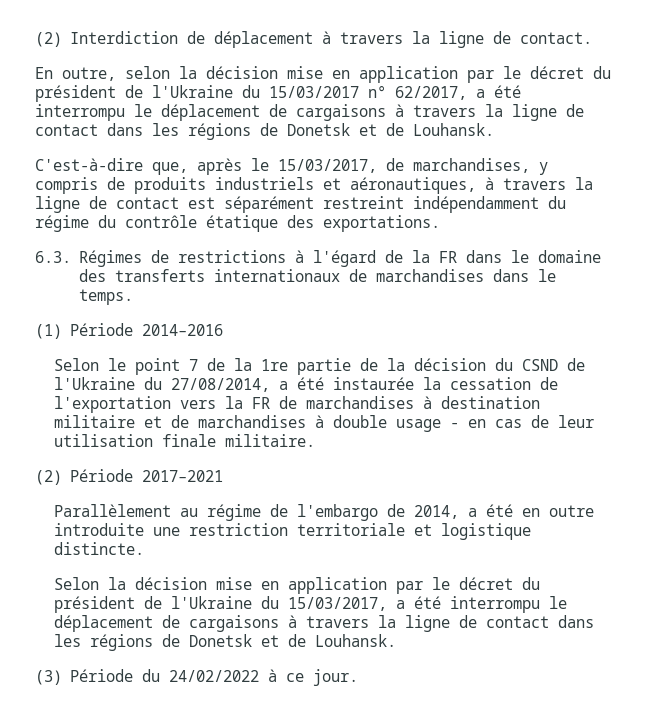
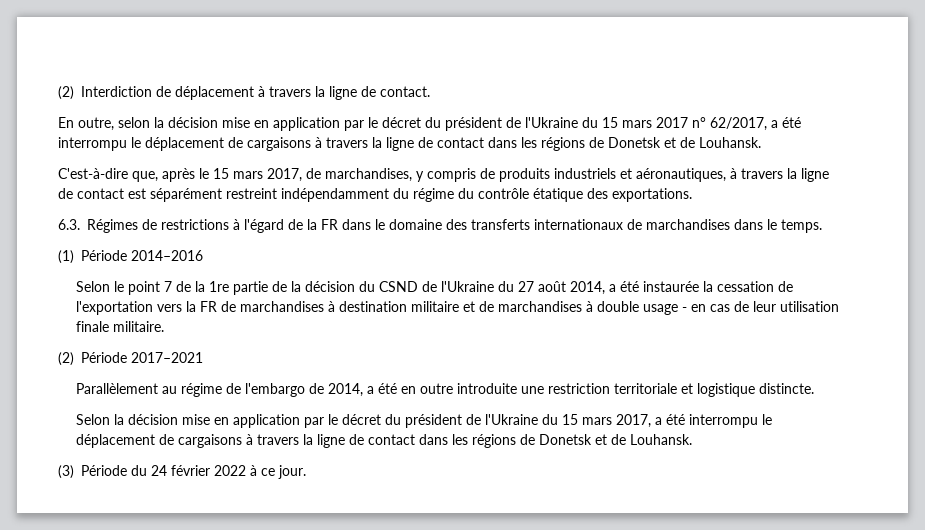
[269,86,359,98] 15/03/2017 -> [602,117,688,128] 15 mars 2017
[278,159,377,173] 15/03/2017, -> [213,168,302,182] 15 mars 2017,
[171,378,271,392] 27/08/2014, -> [517,281,605,295] 27 août 2014,
[288,597,388,611] 15/03/2017, -> [561,414,651,428] 15 mars 2017,
[168,670,259,682] 24/02/2022 -> [151,465,246,476] 24 février 2022

